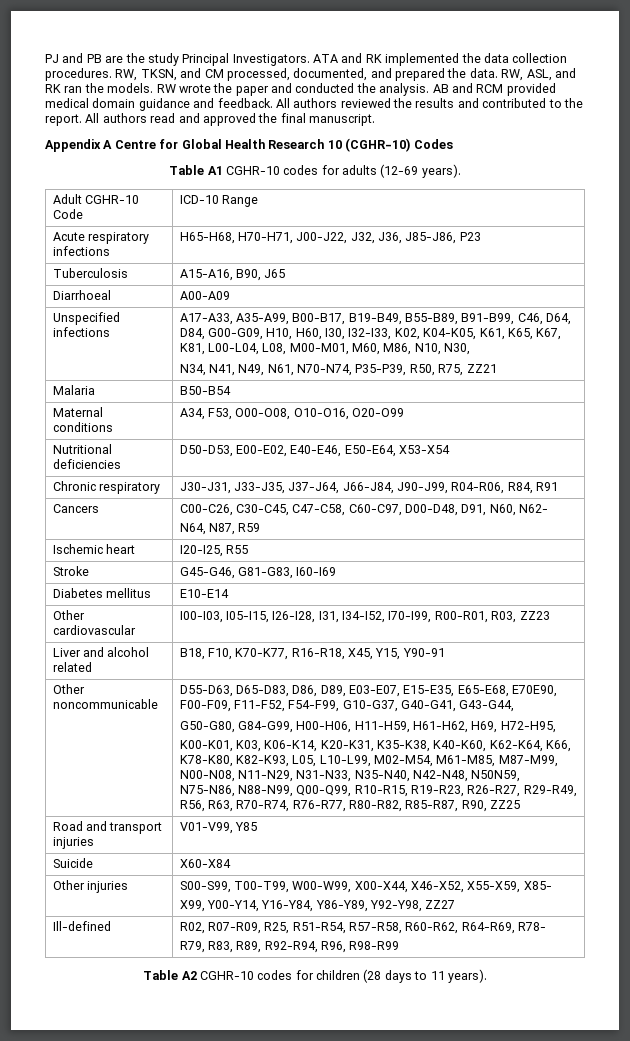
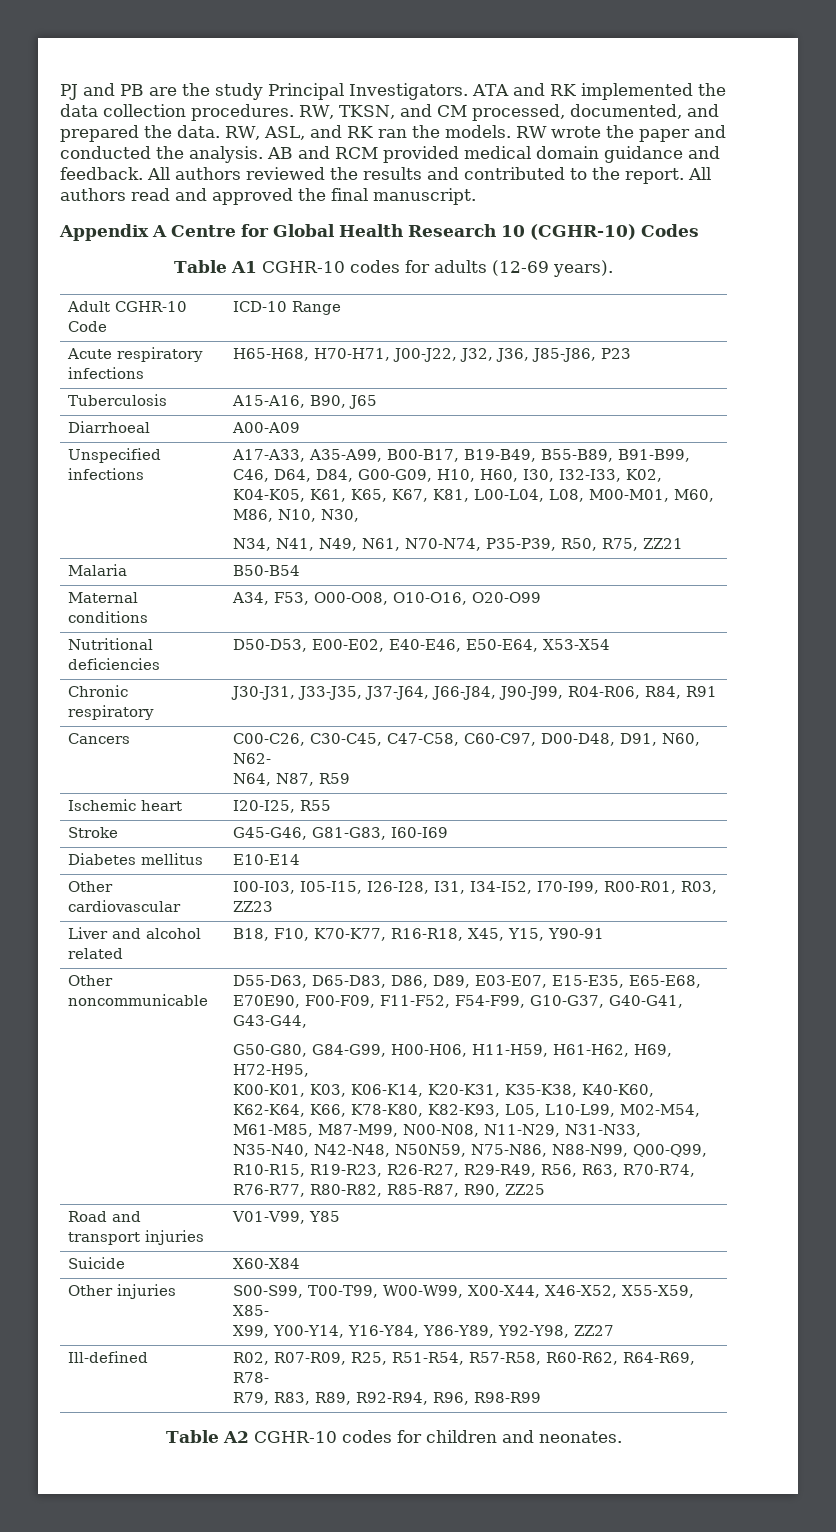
[363,969,487,983] (28 days to 11 years). -> [501,1430,622,1443] and neonates.

